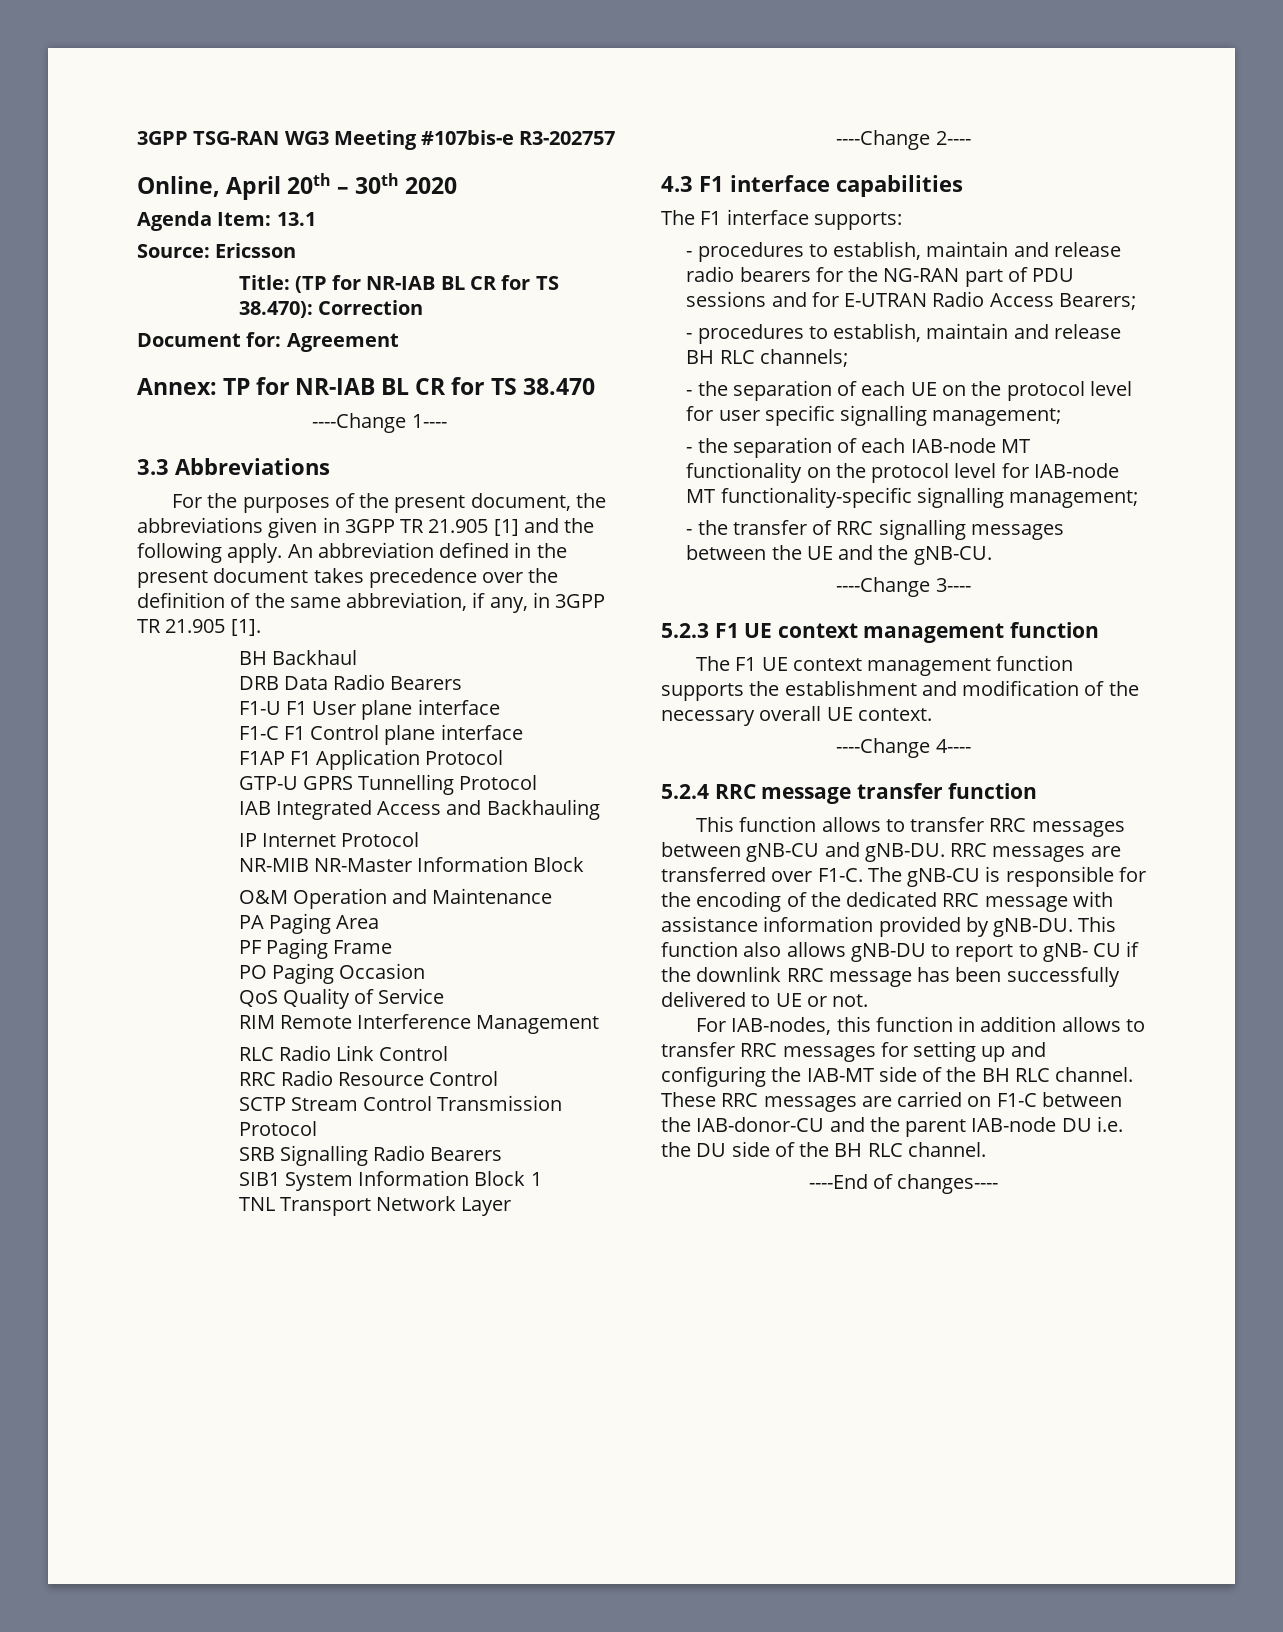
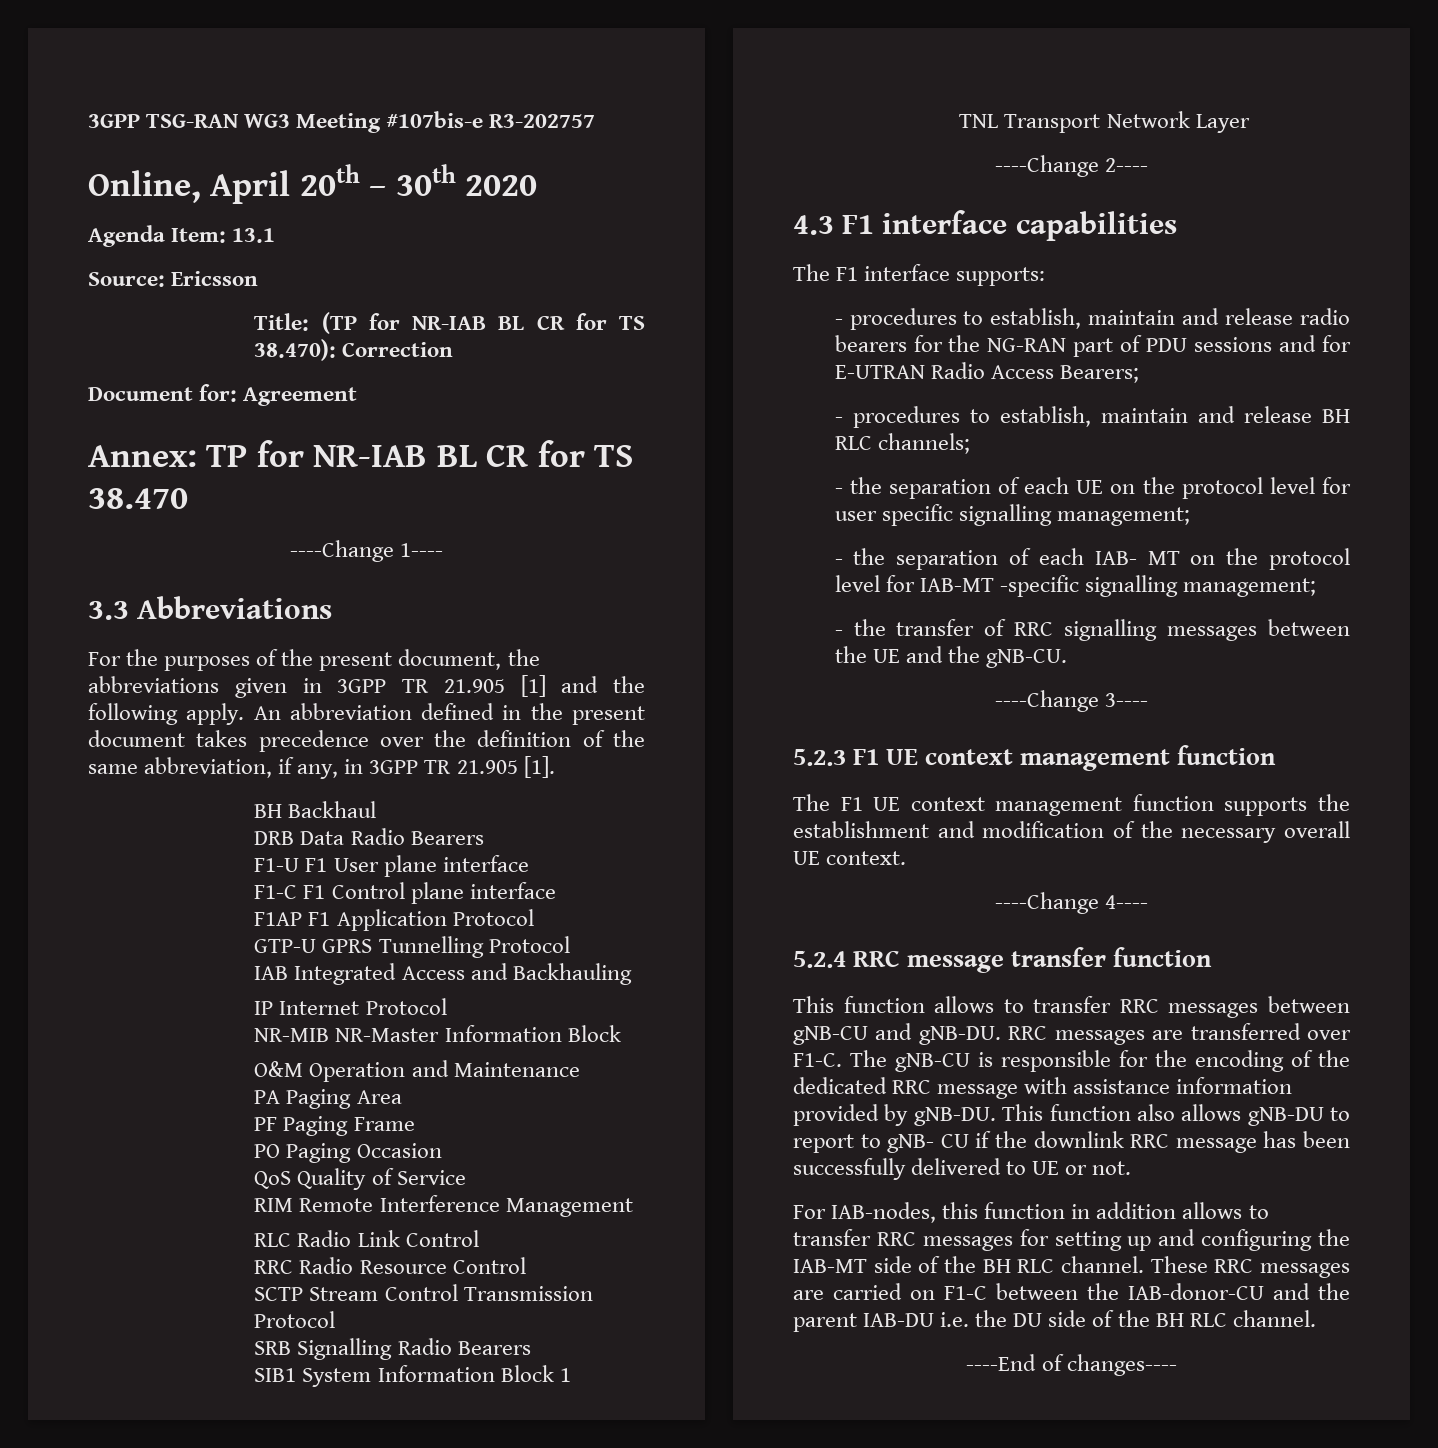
[910,438,1031,453] [686,462,1120,483] [686,487,912,508] IAB-node MT functionality on the protocol level for IAB-node MT functionality-specific -> [1094,548,1350,570] [834,575,1079,597] IAB- MT on the protocol level for IAB-MT -specific
[971,1117,1092,1132] IAB-node DU -> [863,1313,935,1327] IAB-DU

